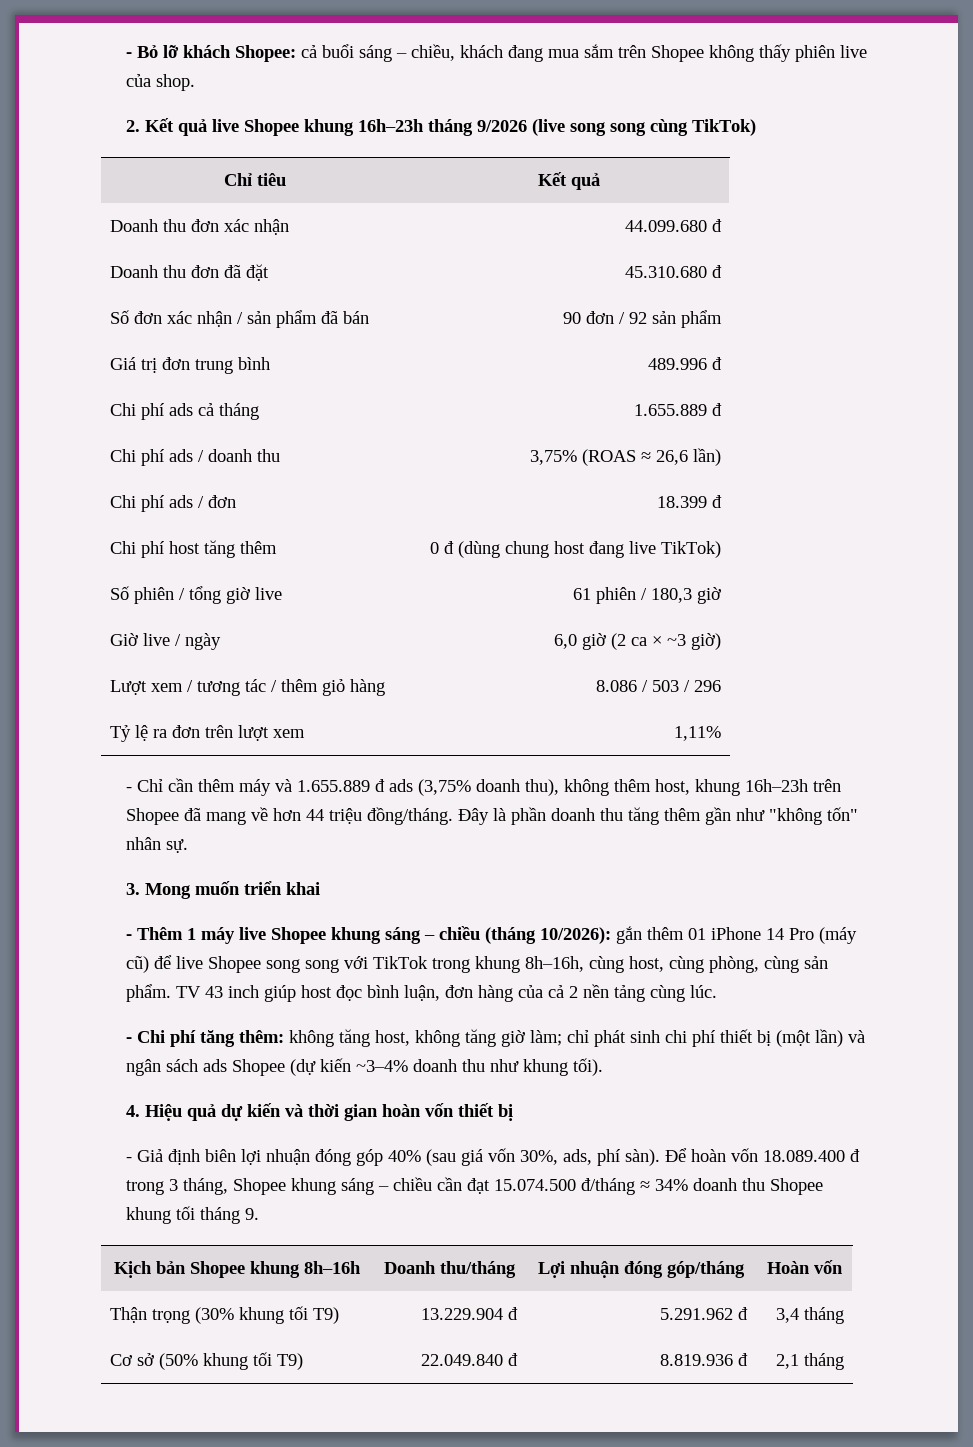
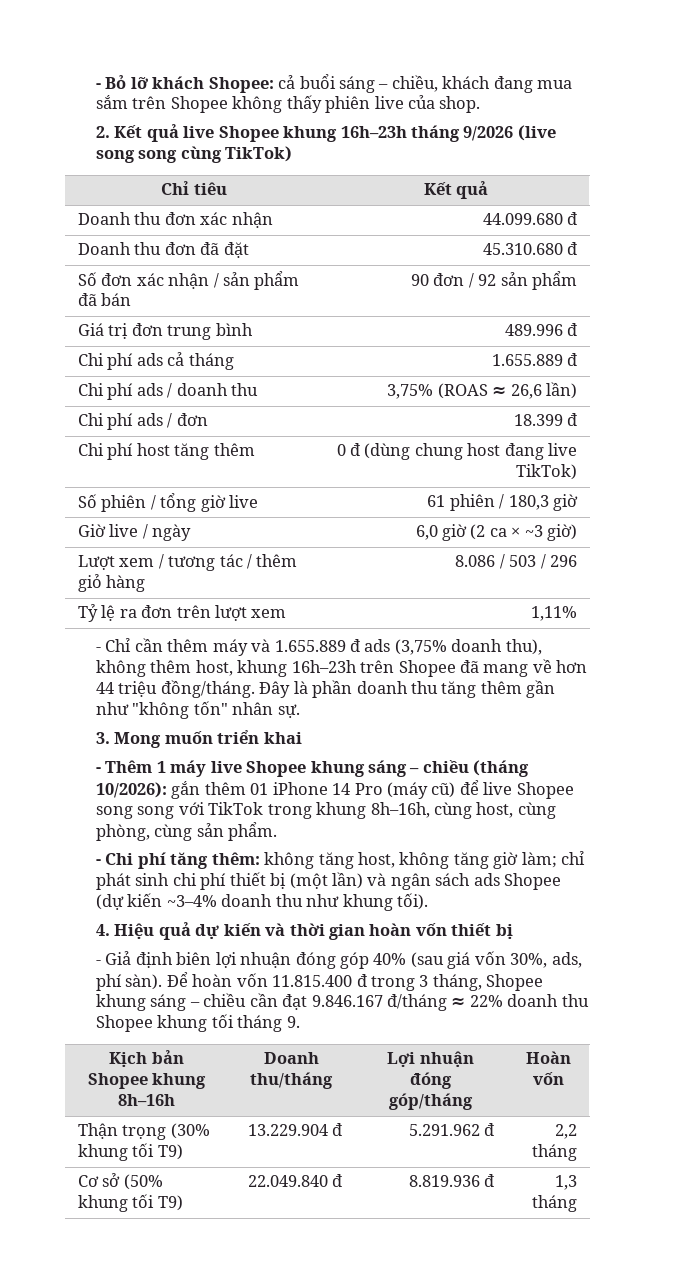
[176,984,718,1002] TV 43 inch giúp host đọc bình luận, đơn hàng của cả 2 nền tảng cùng lúc. -> (278, 831) none
[763,1150,846,1162] 18.089.400 -> [272,975,353,987] 11.815.400
[494,1179,577,1191] 15.074.500 -> [311,995,383,1007] 9.846.167
[655,1179,689,1191] 34% -> [469,995,503,1007] 22%
[775,1308,799,1323] 3,4 -> [555,1124,578,1139] 2,2
[775,1354,799,1369] 2,1 -> [555,1175,578,1190] 1,3

